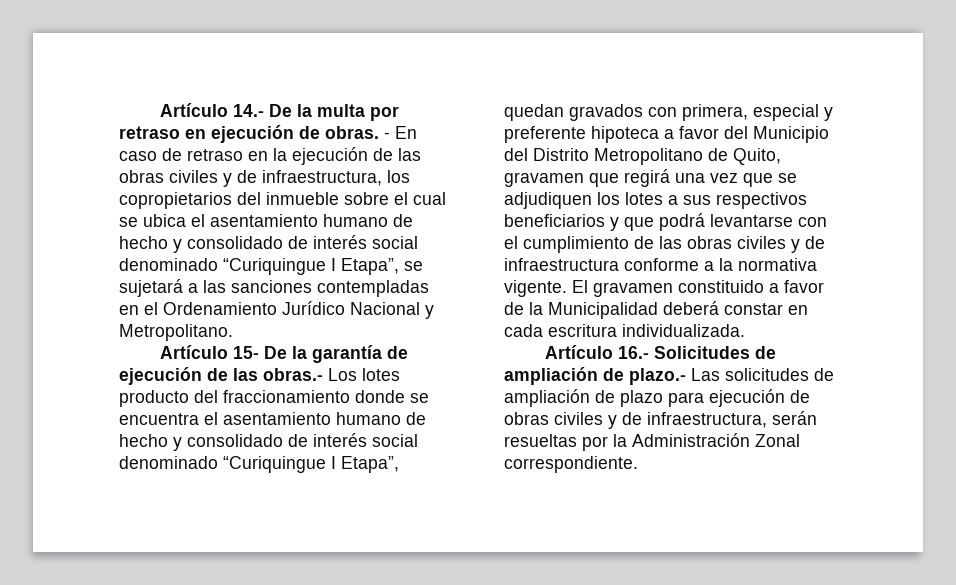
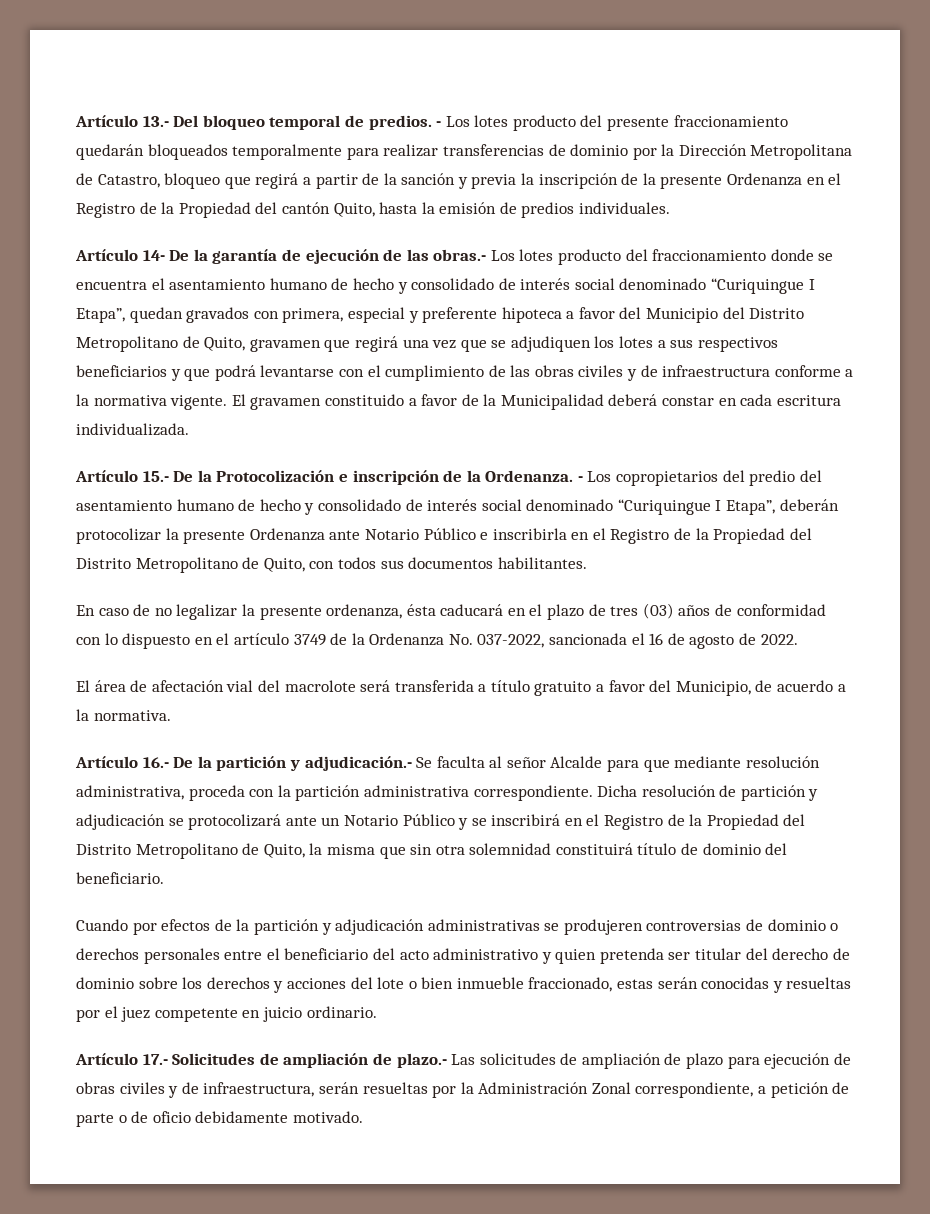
[159,103,399,121] [119,125,417,143] [119,147,421,165] [119,170,410,187] [119,192,446,209] [119,214,413,227] [119,235,418,253] [119,258,423,275] [119,279,429,297] [119,301,434,319] [119,324,233,341] [159,345,259,359] Artículo 14.- De la multa por retraso en ejecución de obras. - En caso de retraso en la ejecución de las obras civiles y de infraestructura, los copropietarios del inmueble sobre el cual se ubica el asentamiento humano de hecho y consolidado de interés social denominado “Curiquingue I Etapa”, se sujetará a las sanciones contempladas en el Ordenamiento Jurídico Nacional y Metropolitano. // Artículo 15- -> [75,115,788,131] [76,144,853,160] [76,173,842,189] [76,202,671,218] [75,249,165,261] Artículo 13.- Del bloqueo temporal de predios. - Los lotes producto del presente fraccionamiento quedarán bloqueados temporalmente para realizar transferencias de dominio por la Dirección Metropolitana de Catastro, bloqueo que regirá a partir de la sanción y previa la inscripción de la presente Ordenanza en el Registro de la Propiedad del cantón Quito, hasta la emisión de predios individuales. // Artículo 14-
[617,346,649,359] 16.- -> [142,470,822,486] [76,499,839,515] [76,528,812,544] [76,557,587,573] [76,603,826,620] [76,633,798,649] [76,680,846,696] [76,709,171,721] [75,756,820,772] [76,785,819,801] [76,814,806,830] [76,843,788,859] [76,872,164,884] [76,919,839,935] [76,948,850,964] [76,977,852,993] [76,1006,377,1022] [75,1053,168,1065] 15.- De la Protocolización e inscripción de la Ordenanza. - Los copropietarios del predio del asentamiento humano de hecho y consolidado de interés social denominado “Curiquingue I Etapa”, deberán protocolizar la presente Ordenanza ante Notario Público e inscribirla en el Registro de la Propiedad del Distrito Metropolitano de Quito, con todos sus documentos habilitantes. // En caso de no legalizar la presente ordenanza, ésta caducará en el plazo de tres (03) años de conformidad con lo dispuesto en el artículo 3749 de la Ordenanza No. 037-2022, sancionada el 16 de agosto de 2022. // El área de afectación vial del macrolote será transferida a título gratuito a favor del Municipio, de acuerdo a la normativa. // Artículo 16.- De la partición y adjudicación.- Se faculta al señor Alcalde para que mediante resolución administrativa, proceda con la partición administrativa correspondiente. Dicha resolución de partición y adjudicación se protocolizará ante un Notario Público y se inscribirá en el Registro de la Propiedad del Distrito Metropolitano de Quito, la misma que sin otra solemnidad constituirá título de dominio del beneficiario. // Cuando por efectos de la partición y adjudicación administrativas se produjeren controversias de dominio o derechos personales entre el beneficiario del acto administrativo y quien pretenda ser titular del derecho de dominio sobre los derechos y acciones del lote o bien inmueble fraccionado, estas serán conocidas y resueltas por el juez competente en juicio ordinario. // Artículo 17.-
[504,456,638,473] correspondiente. -> [635,1082,850,1098] [76,1111,363,1127] correspondiente, a petición de parte o de oficio debidamente motivado.

